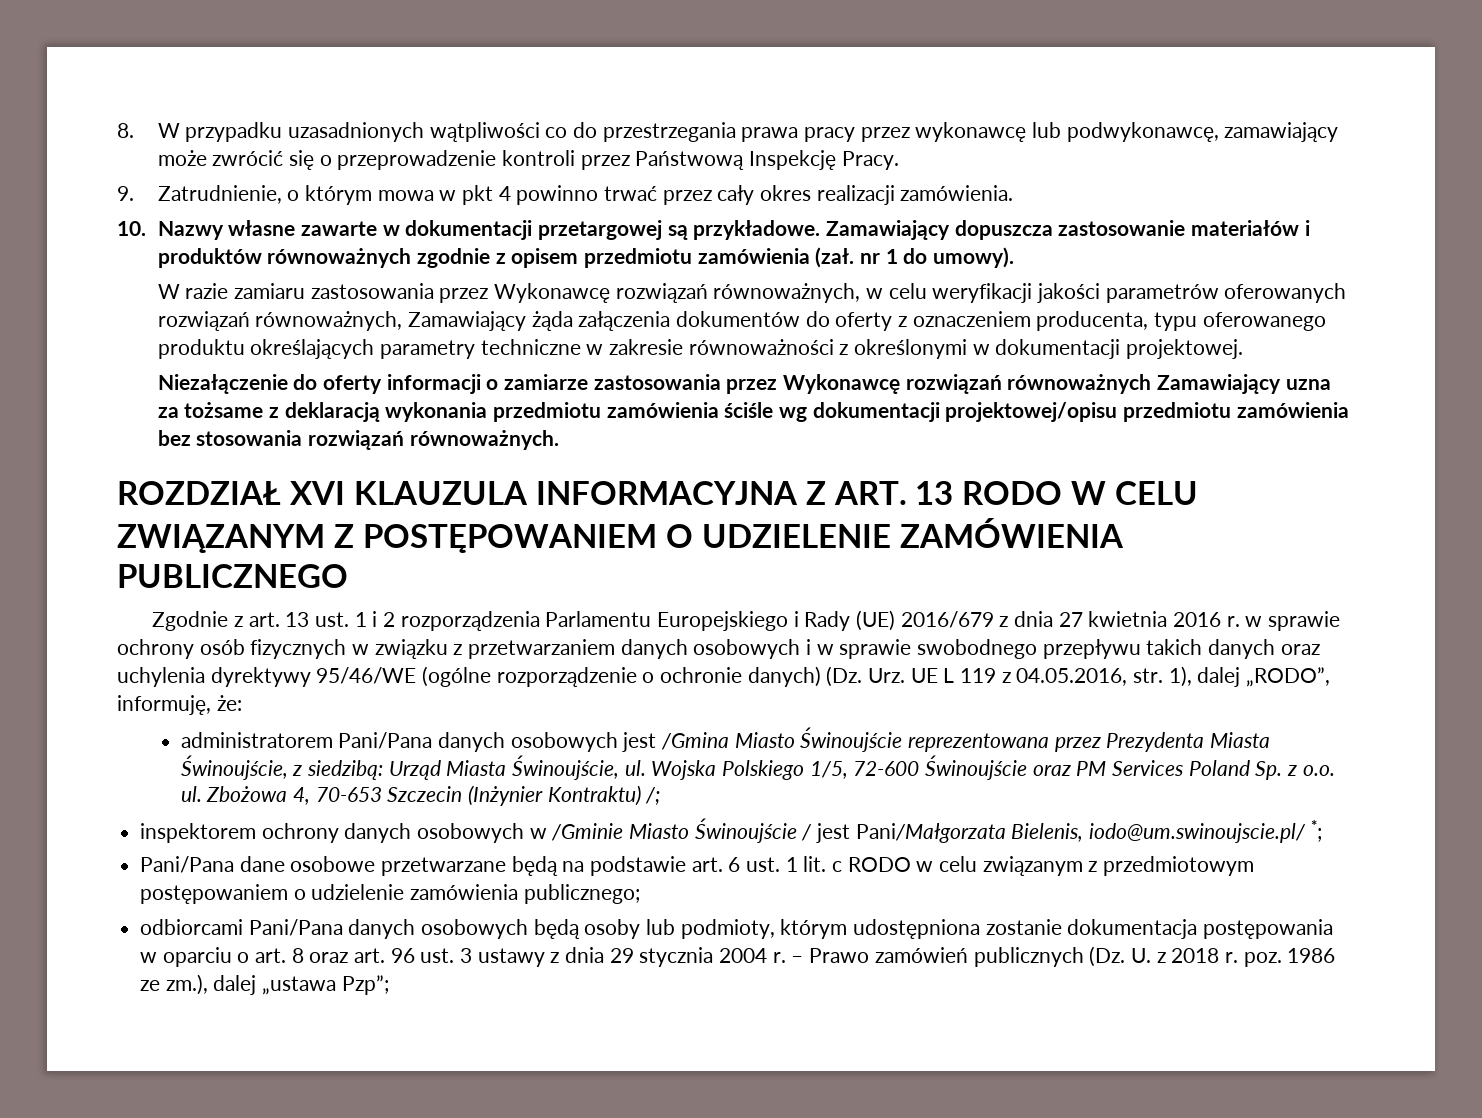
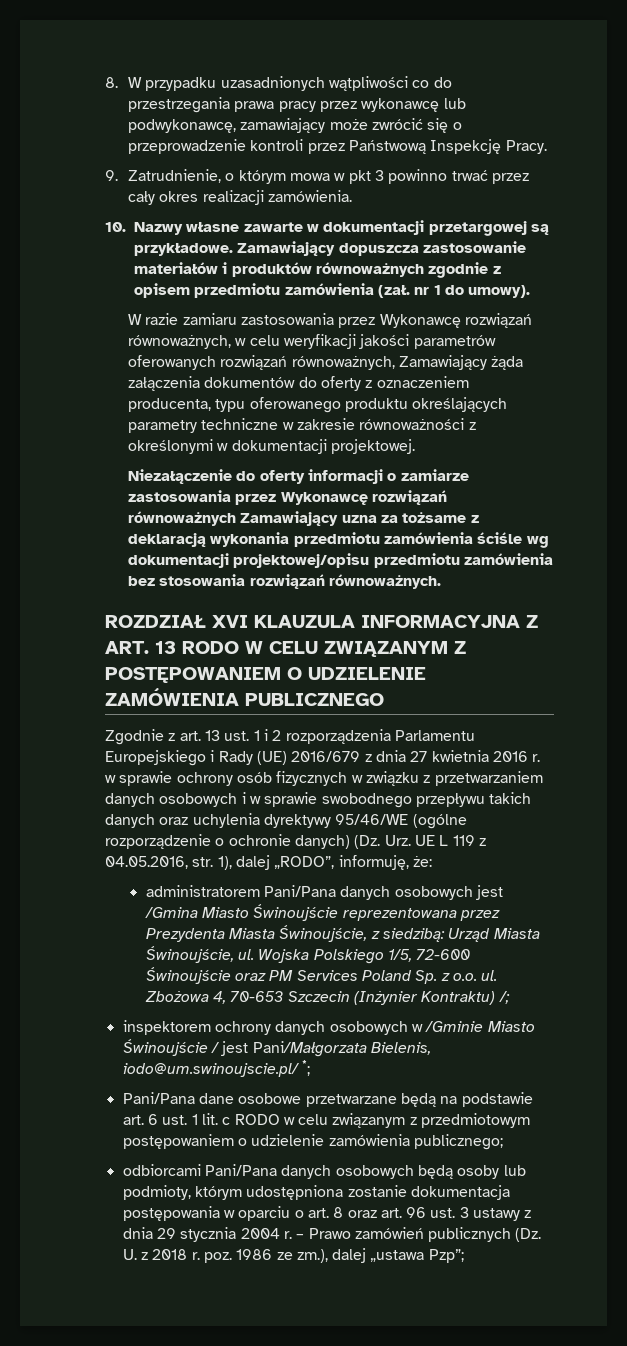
[498,186,511,201] 4 -> [374,170,384,181] 3

